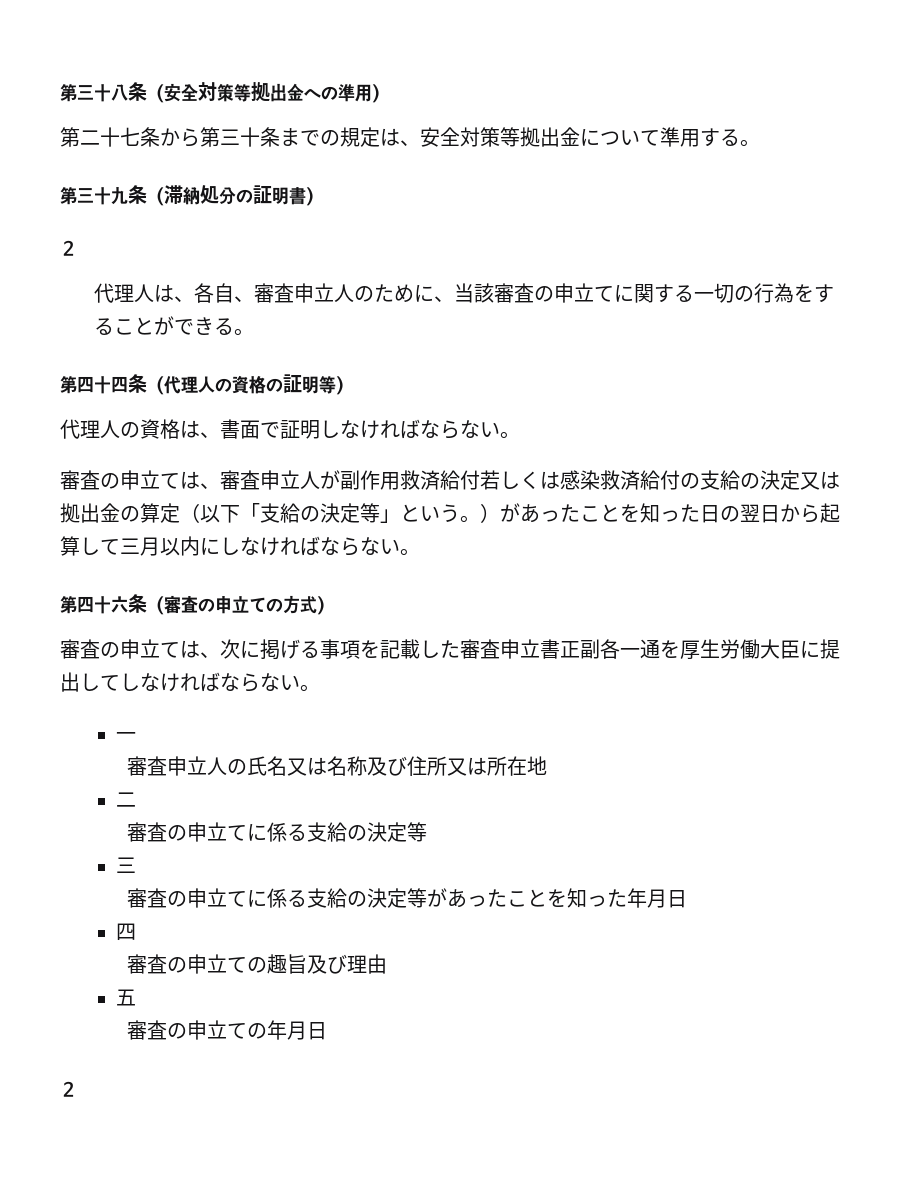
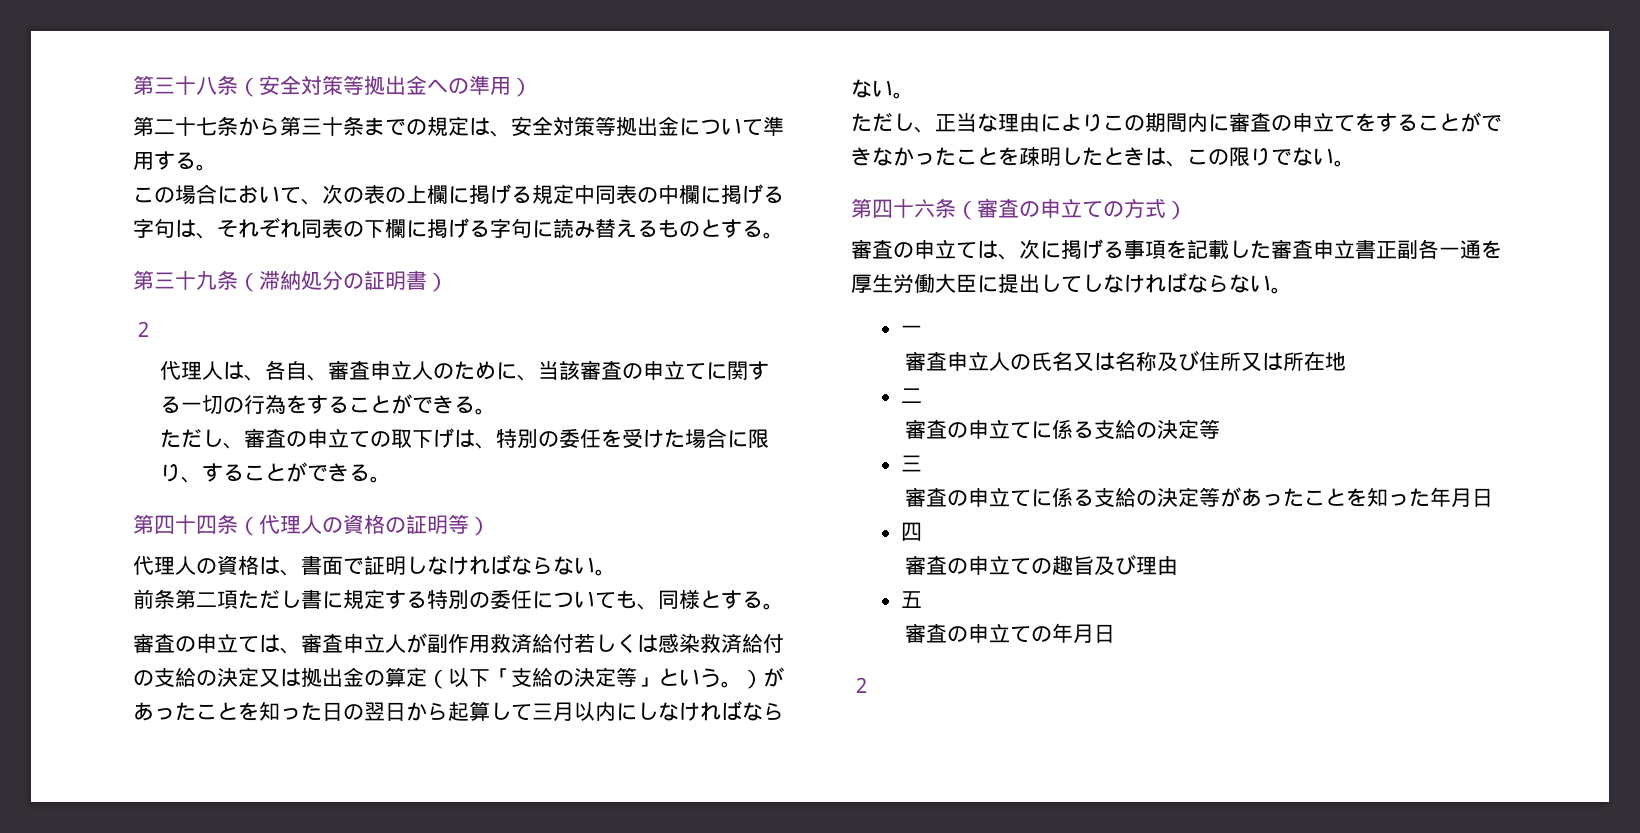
(760, 143) none -> [133,184,784,205] [133,217,784,239] // この場合において、次の表の上欄に掲げる規定中同表の中欄に掲げる字句は、それぞれ同表の下欄に掲げる字句に読み替えるものとする。
(254, 332) none -> [159,428,769,449] [159,462,391,483] // ただし、審査の申立ての取下げは、特別の委任を受けた場合に限り、することができる。
(520, 435) none -> [133,589,784,610] // 前条第二項ただし書に規定する特別の委任についても、同様とする。
(420, 552) none -> [851,112,1502,133] [851,147,1355,167] // ただし、正当な理由によりこの期間内に審査の申立てをすることができなかったことを疎明したときは、この限りでない。

